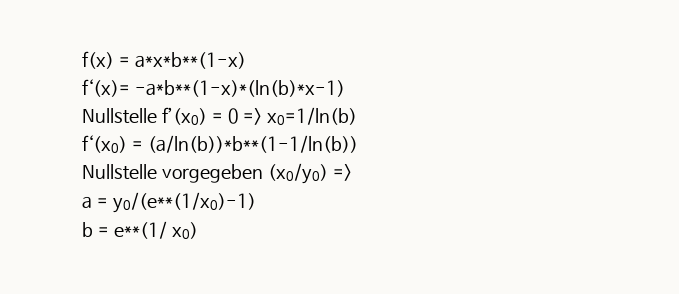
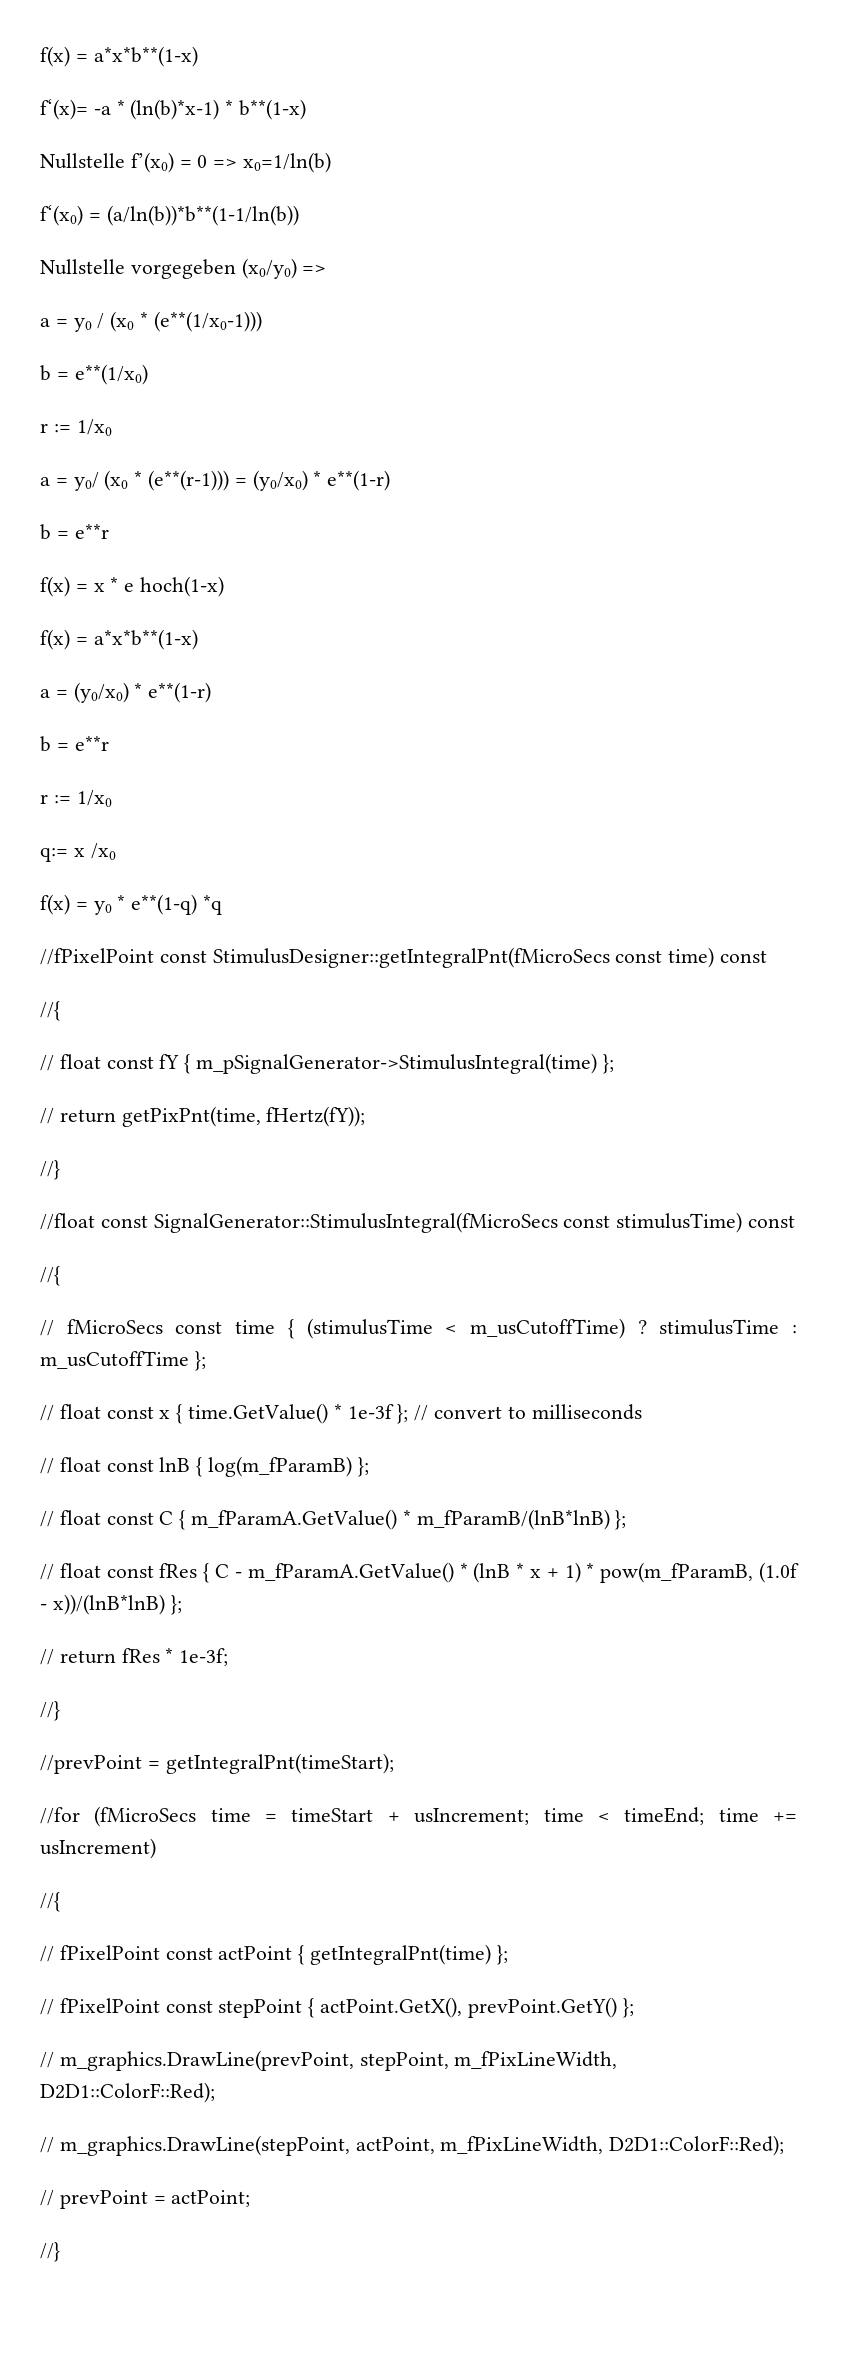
[134,80,345,97] -a*b**(1-x)*(ln(b)*x-1) -> [93,99,307,120] -a * (ln(b)*x-1) * b**(1-x)
[112,192,256,213] [82,221,198,239] y0/(e**(1/x0)-1) // b = e**(1/ x0) -> [73,311,262,332] [40,364,148,385] [40,419,112,436] [40,470,391,491] [40,524,109,540] [40,576,225,597] [40,629,198,650] [40,682,212,703] [40,736,109,752] [40,790,112,807] [40,843,116,862] [40,894,223,915] [40,947,768,968] [40,1001,60,1021] [40,1053,614,1074] [40,1106,366,1127] [40,1160,60,1180] [40,1212,796,1233] [40,1266,60,1286] [40,1318,797,1339] [40,1351,206,1371] [40,1403,642,1424] [40,1456,369,1477] [40,1509,627,1530] [40,1562,799,1583] [40,1594,182,1615] [40,1648,229,1666] [40,1701,60,1721] [40,1753,394,1774] [40,1806,798,1827] [40,1838,156,1859] [40,1892,60,1912] [40,1944,508,1965] [40,1997,634,2018] [40,2050,618,2071] [40,2082,215,2103] [40,2135,785,2156] [40,2190,251,2209] [40,2242,60,2262] y0 / (x0 * (e**(1/x0-1))) // b = e**(1/x0) // r := 1/x0 // a = y0/ (x0 * (e**(r-1))) = (y0/x0) * e**(1-r) // b = e**r // f(x) = x * e hoch(1-x) // f(x) = a*x*b**(1-x) // a = (y0/x0) * e**(1-r) // b = e**r // r := 1/x0 // q:= x /x0 // f(x) = y0 * e**(1-q) *q // //fPixelPoint const StimulusDesigner::getIntegralPnt(fMicroSecs const time) const // //{ // // float const fY { m_pSignalGenerator->StimulusIntegral(time) }; // // return getPixPnt(time, fHertz(fY)); // //} // //float const SignalGenerator::StimulusIntegral(fMicroSecs const stimulusTime) const // //{ // // fMicroSecs const time { (stimulusTime < m_usCutoffTime) ? stimulusTime : m_usCutoffTime }; // // float const x { time.GetValue() * 1e-3f }; // convert to milliseconds // // float const lnB { log(m_fParamB) }; // // float const C { m_fParamA.GetValue() * m_fParamB/(lnB*lnB) }; // // float const fRes { C - m_fParamA.GetValue() * (lnB * x + 1) * pow(m_fParamB, (1.0f - x))/(lnB*lnB) }; // // return fRes * 1e-3f; // //} // //prevPoint = getIntegralPnt(timeStart); // //for (fMicroSecs time = timeStart + usIncrement; time < timeEnd; time += usIncrement) // //{ // // fPixelPoint const actPoint { getIntegralPnt(time) }; // // fPixelPoint const stepPoint { actPoint.GetX(), prevPoint.GetY() }; // // m_graphics.DrawLine(prevPoint, stepPoint, m_fPixLineWidth, D2D1::ColorF::Red); // // m_graphics.DrawLine(stepPoint, actPoint, m_fPixLineWidth, D2D1::ColorF::Red); // // prevPoint = actPoint; // //}

